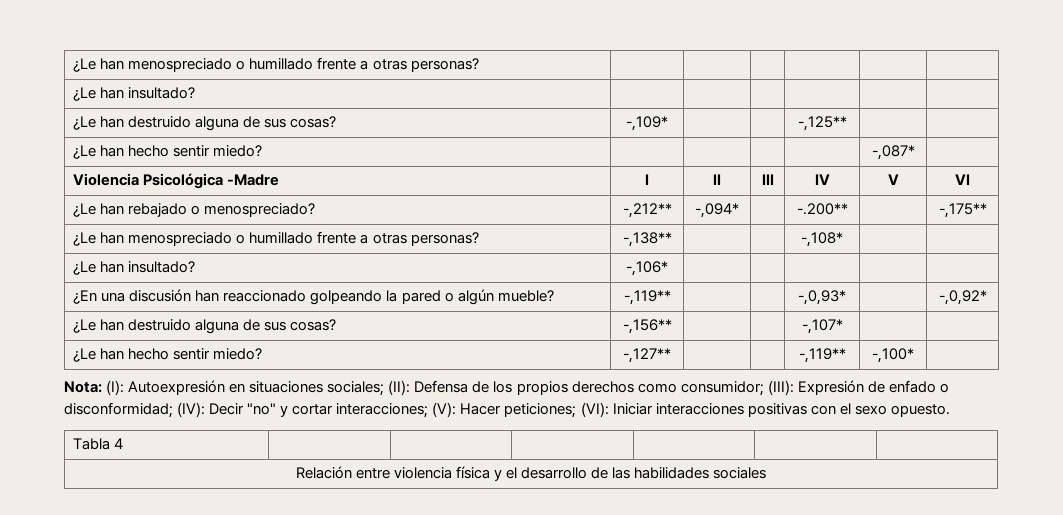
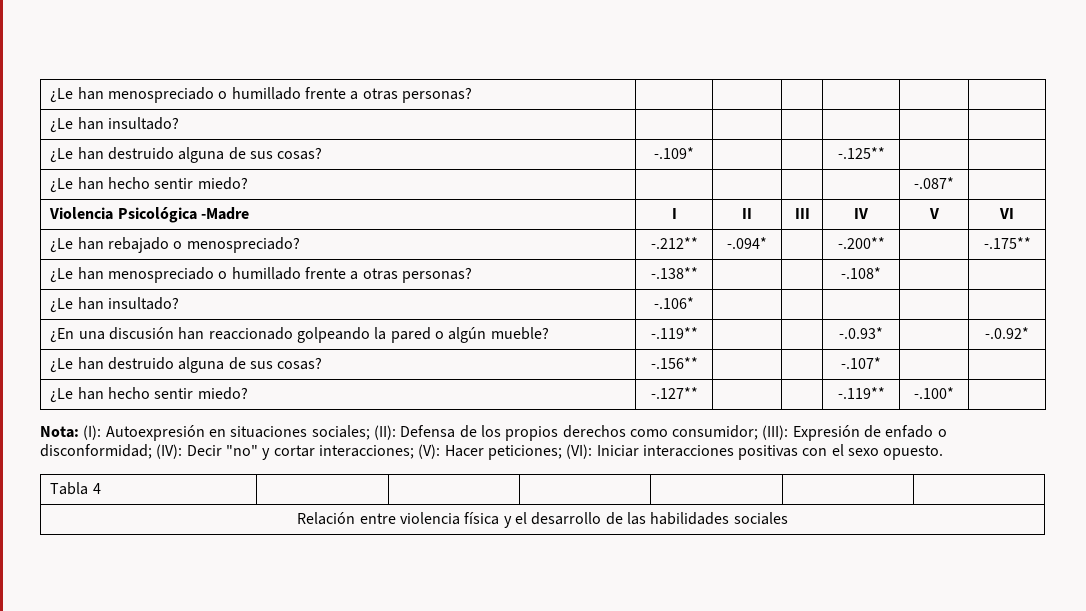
[626,116,668,131] [797,116,847,131] -,109* | | | -,125** -> [654,147,694,159] [837,147,885,159] -.109* | | | -.125**
[871,145,915,160] -,087* -> [914,177,954,189] -.087*
[622,203,672,218] [695,203,739,218] -,212** | -,094* -> [650,237,698,249] [727,237,767,249] -.212** | -.094*
[938,203,987,218] [73,231,479,246] [622,232,672,247] [801,232,843,247] [73,261,196,275] [626,261,668,276] -,175** // ¿Le han menospreciado o humillado frente a otras personas? | -,138** | | | -,108* | | // ¿Le han insultado? | -,106* -> [983,237,1031,249] [50,267,472,283] [650,267,698,279] [841,267,881,279] [50,297,179,313] [654,297,694,309] -.175** // ¿Le han menospreciado o humillado frente a otras personas? | -.138** | | | -.108* | | // ¿Le han insultado? | -.106*
[623,290,671,305] [798,290,846,305] [938,290,987,305] [73,319,337,334] [622,319,672,334] [801,319,843,334] [73,348,263,362] [623,348,671,363] [798,348,846,363] [872,348,914,363] -,119** | | | -,0,93* | | -,0,92* // ¿Le han destruido alguna de sus cosas? | -,156** | | | -,107* | | // ¿Le han hecho sentir miedo? | -,127** | | | -,119** | -,100* -> [650,327,698,339] [839,327,883,339] [985,327,1029,339] [50,357,323,373] [650,357,698,369] [841,357,881,369] [50,387,248,403] [650,387,698,399] [837,387,885,399] [914,387,954,399] -.119** | | | -.0.93* | | -.0.92* // ¿Le han destruido alguna de sus cosas? | -.156** | | | -.107* | | // ¿Le han hecho sentir miedo? | -.127** | | | -.119** | -.100*

